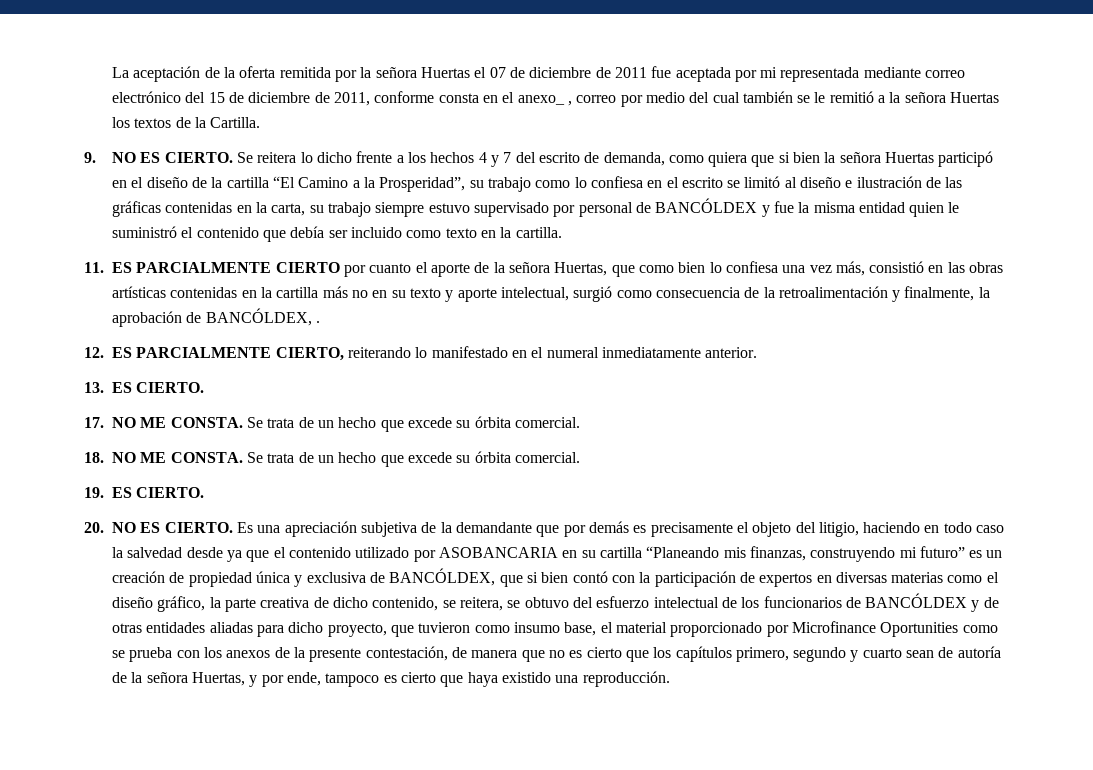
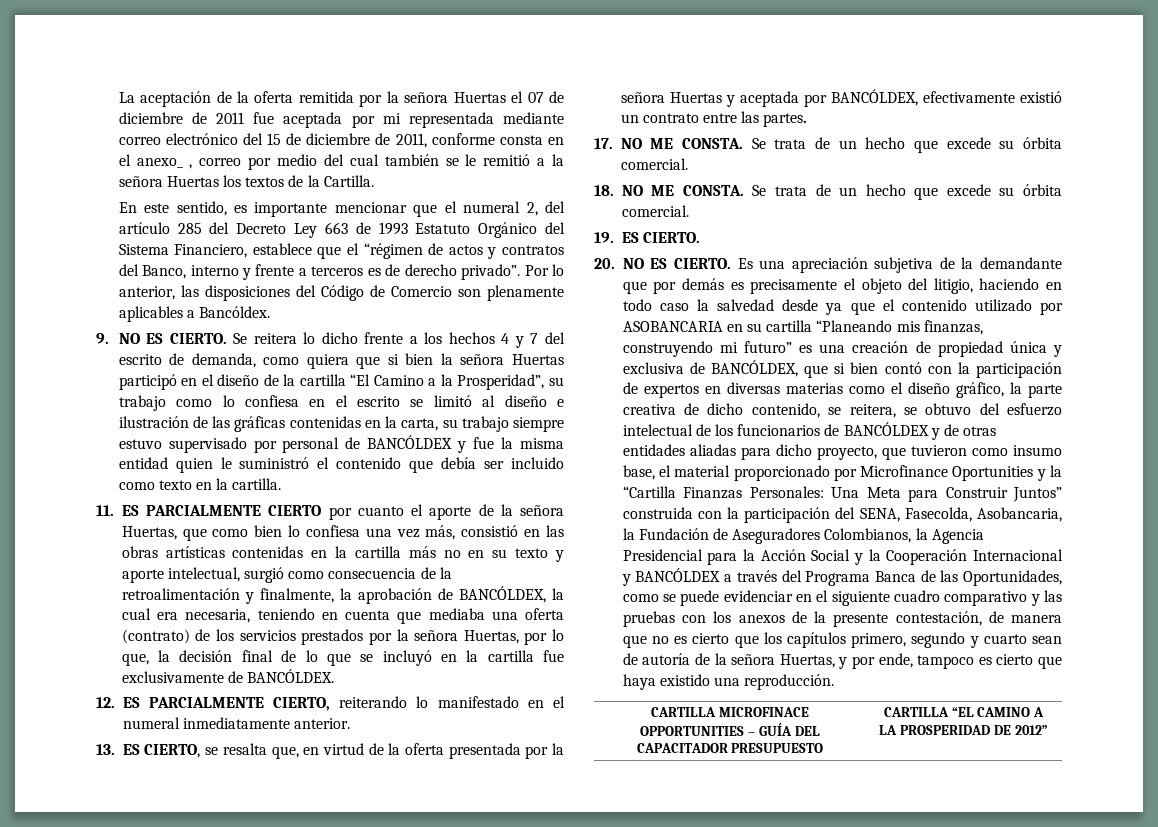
(261, 122) none -> [118,201,565,217] [118,222,565,238] [118,243,564,259] [118,264,564,280] [118,285,564,301] [118,306,271,322] // En este sentido, es importante mencionar que el numeral 2, del artículo 285 del Decreto Ley 663 de 1993 Estatuto Orgánico del Sistema Financiero, establece que el “régimen de actos y contratos del Banco, interno y frente a terceros es de derecho privado”. Por lo anterior, las disposiciones del Código de Comercio son plenamente aplicables a Bancóldex.
[316,321,321,323] . -> [552,588,564,600] [121,608,564,624] [121,629,564,645] [121,650,564,666] [121,669,335,683] la cual era necesaria, teniendo en cuenta que mediaba una oferta (contrato) de los servicios prestados por la señora Huertas, por lo que, la decisión final de lo que se incluyó en la cartilla fue exclusivamente de BANCÓLDEX.
[136,382,205,393] CIERTO. -> [144,743,564,759] [620,89,1062,107] [620,111,808,127] CIERTO, se resalta que, en virtud de la oferta presentada por la señora Huertas y aceptada por BANCÓLDEX, efectivamente existió un contrato entre las partes.
[986,550,1003,558] un -> [819,344,846,353] una
[962,625,998,633] [112,647,173,662] como se prueba -> [1036,465,1062,481] [622,486,1062,502] [622,507,1062,523] [622,528,984,544] [622,549,1063,565] [621,568,1062,586] [622,590,1062,606] [622,611,675,627] y la “Cartilla Finanzas Personales: Una Meta para Construir Juntos” construida con la participación del SENA, Fasecolda, Asobancaria, la Fundación de Aseguradores Colombianos, la Agencia Presidencial para la Acción Social y la Cooperación Internacional y BANCÓLDEX a través del Programa Banca de las Oportunidades, como se puede evidenciar en el siguiente cuadro comparativo y las pruebas
(670, 679) none -> [651,707,809,717] [640,723,820,736] [636,743,824,753] [883,707,1045,717] [879,725,1048,735] // CARTILLA MICROFINACE OPPORTUNITIES – GUÍA DEL CAPACITADOR PRESUPUESTO | CARTILLA “EL CAMINO A LA PROSPERIDAD DE 2012”

